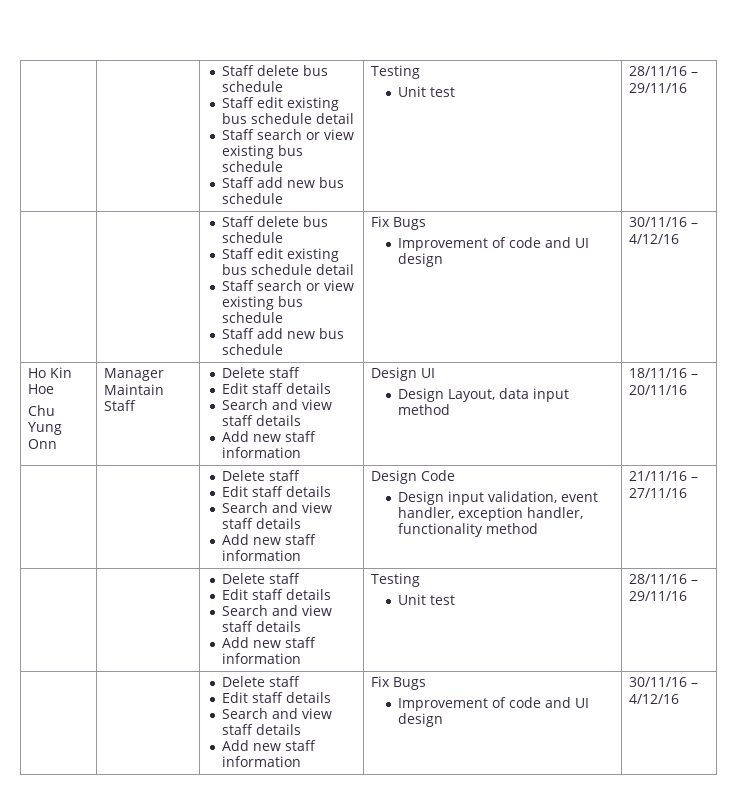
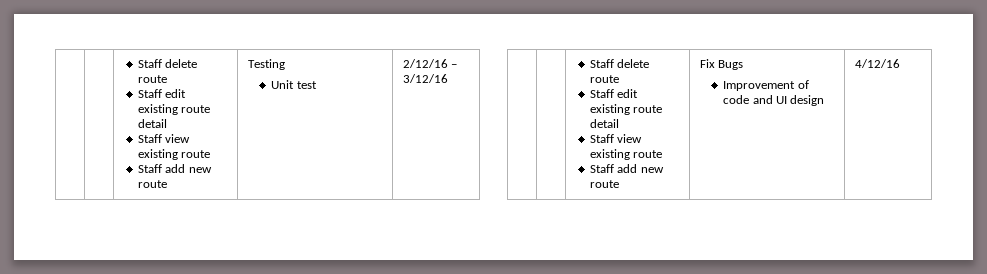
[222,65,329,76] [222,81,284,92] [222,97,340,111] [222,113,355,124] [222,129,355,140] [222,145,304,159] [222,161,284,172] [222,177,345,188] [222,193,284,204] [371,65,421,79] [398,86,456,97] [629,66,699,76] [629,83,688,93] [222,216,329,227] [222,232,284,243] [222,248,340,262] [222,264,355,275] [222,280,355,291] [222,296,304,310] [222,312,284,323] [222,328,345,339] [222,344,284,355] [371,216,427,230] [398,237,590,251] [398,253,444,267] [629,217,699,227] [629,234,680,244] [28,367,73,378] [28,384,55,394] [28,405,56,416] [28,422,63,435] [28,439,58,449] [104,368,165,381] [104,384,165,395] [104,400,137,411] [222,367,301,378] [222,383,332,394] [222,399,333,410] [222,415,302,426] [222,431,317,442] [222,447,302,458] [371,367,436,381] [398,388,570,402] [398,404,451,415] [629,368,699,378] [629,385,688,395] [222,470,301,481] [222,486,332,497] [222,502,333,513] [222,518,302,529] [222,534,317,545] [222,550,302,561] [371,470,456,484] [398,491,599,505] [398,507,584,521] [398,523,539,537] [629,471,699,481] [629,488,688,498] [222,573,301,584] [222,589,332,600] [222,605,333,616] [222,621,302,632] [222,637,317,648] [222,653,302,664] [371,573,421,587] [398,594,456,605] [629,574,699,584] [629,591,688,601] [222,676,301,687] [222,692,332,703] [222,708,333,719] [222,724,302,735] [222,740,317,751] [222,756,302,767] [371,676,427,690] [398,697,590,711] [398,713,444,727] [629,677,699,687] [629,694,680,704] | | Staff delete bus schedule // Staff edit existing bus schedule detail // Staff search or view existing bus schedule // Staff add new bus schedule | Testing // Unit test | 28/11/16 – 29/11/16 // | | Staff delete bus schedule // Staff edit existing bus schedule detail // Staff search or view existing bus schedule // Staff add new bus schedule | Fix Bugs // Improvement of code and UI design | 30/11/16 – 4/12/16 // Ho Kin Hoe // Chu Yung Onn | Manager Maintain Staff | Delete staff // Edit staff details // Search and view staff details // Add new staff information | Design UI // Design Layout, data input method | 18/11/16 – 20/11/16 // | | Delete staff // Edit staff details // Search and view staff details // Add new staff information | Design Code // Design input validation, event handler, exception handler, functionality method | 21/11/16 – 27/11/16 // | | Delete staff // Edit staff details // Search and view staff details // Add new staff information | Testing // Unit test | 28/11/16 – 29/11/16 // | | Delete staff // Edit staff details // Search and view staff details // Add new staff information | Fix Bugs // Improvement of code and UI design | 30/11/16 – 4/12/16 -> [137,59,198,68] [137,75,167,83] [137,89,187,98] [137,104,211,115] [137,119,167,128] [137,134,191,143] [137,149,211,160] [137,164,212,173] [137,180,167,188] [248,59,286,70] [271,80,317,89] [403,59,458,68] [403,74,449,83] [589,59,650,68] [589,75,619,83] [589,89,639,98] [589,104,663,115] [589,119,619,128] [589,134,643,143] [589,149,663,160] [589,164,664,173] [589,180,619,188] [700,59,744,70] [723,80,809,91] [723,95,825,106] [855,59,901,68] | | Staff delete route // Staff edit existing route detail // Staff view existing route // Staff add new route | Testing // Unit test | 2/12/16 – 3/12/16 // | | Staff delete route // Staff edit existing route detail // Staff view existing route // Staff add new route | Fix Bugs // Improvement of code and UI design | 4/12/16

